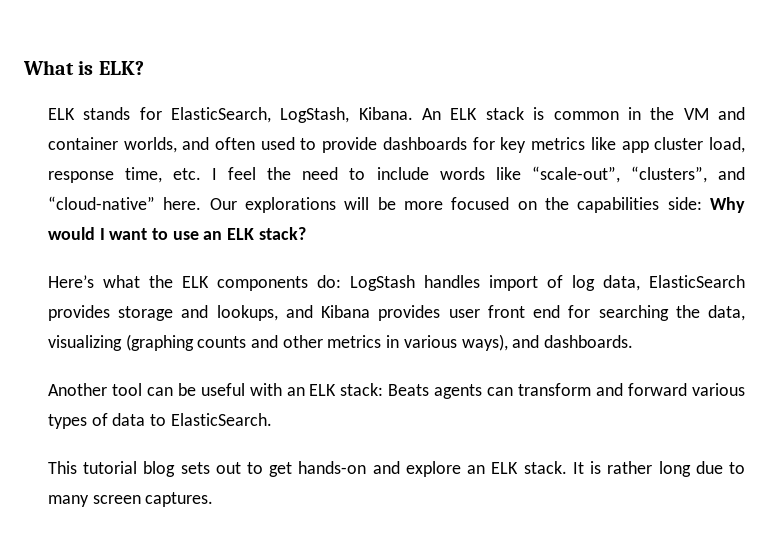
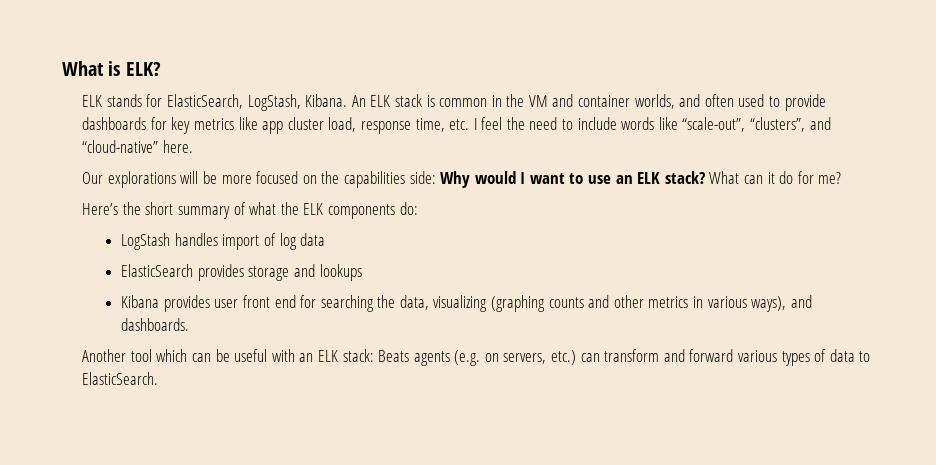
(202, 203) none -> (193, 146) //
[47,275,94,288] // Here’s -> [709,171,842,184] [82,202,246,219] What can it do for me? // Here’s the short summary of
(341, 281) none -> (418, 208) //
[602,275,640,291] data, -> [300,233,326,246] data //
[216,305,313,321] lookups, and -> [319,264,362,281] lookups //
(142, 389) none -> [156,349,188,362] which
(483, 391) none -> [454,350,577,366] (e.g. on servers, etc.)
[47,461,745,477] [47,492,214,507] // This tutorial blog sets out to get hands-on and explore an ELK stack. It is rather long due to many screen captures. -> (159, 378) none

